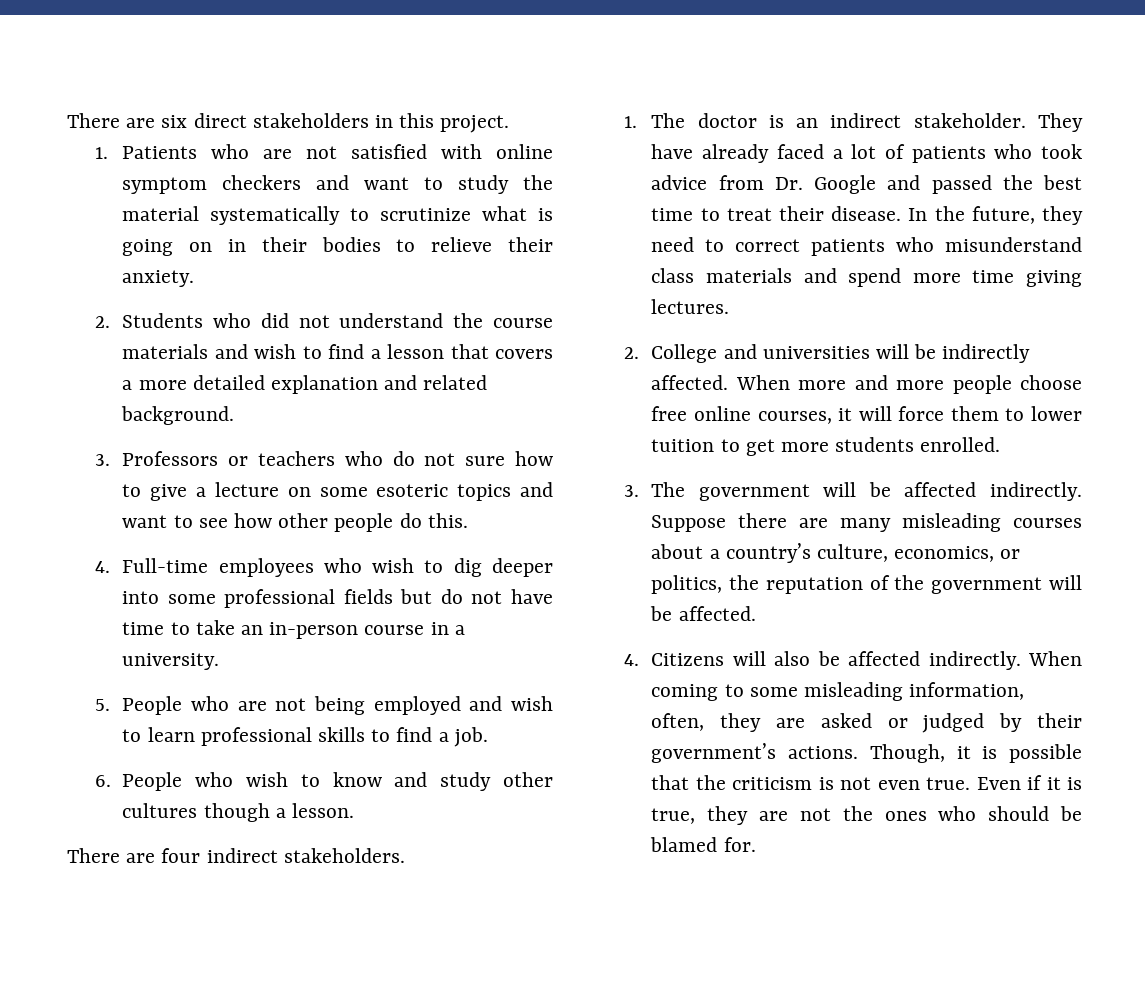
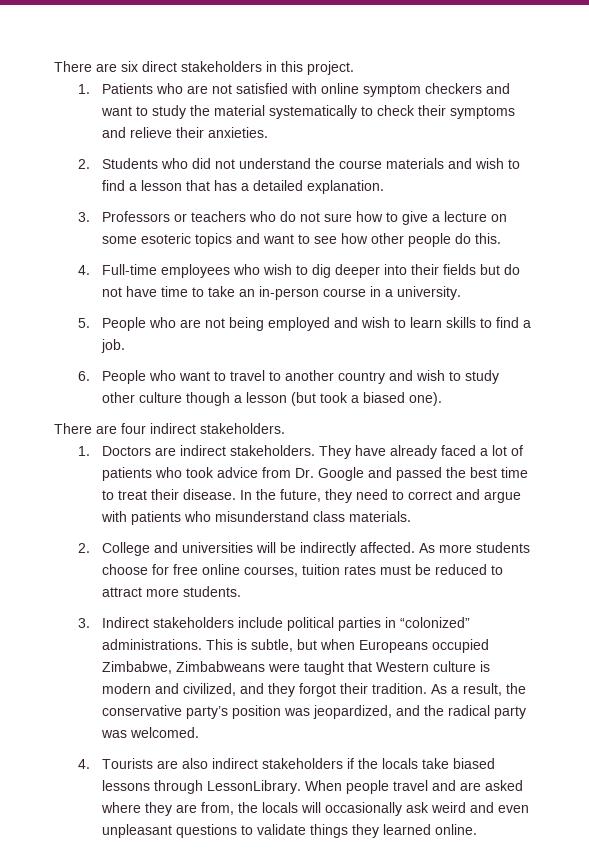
[380,206,553,221] [122,237,416,256] scrutinize what is going on in their bodies to -> [376,105,515,119] [101,127,126,138] check their symptoms and
[122,270,195,287] anxiety. -> [207,127,268,138] anxieties.
[495,349,554,359] [122,375,488,394] [121,406,235,425] covers a more detailed explanation and related background. -> [213,180,384,194] has a detailed explanation.
[167,589,336,608] some professional -> [410,264,439,275] their
[200,727,312,746] professional -> (442, 322) none
[246,772,428,787] wish to know and -> [178,370,461,384] want to travel to another country and wish to
[122,803,198,818] cultures -> [138,392,182,403] culture
[292,803,355,818] lesson. -> [245,392,442,406] lesson (but took a biased one).
[651,113,1026,128] The doctor is an indirect stakeholder. -> [101,445,315,456] Doctors are indirect stakeholders.
(801, 245) none -> [455,489,521,503] [100,511,127,522] and argue with
[706,268,1082,287] [651,299,730,314] materials and spend more time giving lectures. -> [348,511,411,522] materials.
[735,375,1082,394] [651,406,1082,424] [651,437,1001,456] [623,482,1082,501] [651,513,1082,532] [651,543,1021,563] [651,575,1082,594] [650,606,756,621] [623,651,1082,670] [651,682,1025,701] [651,713,1082,733] [651,743,1082,763] [651,775,1082,790] [651,806,1082,825] [650,837,756,852] When more and more people choose free online courses, it will force them to lower tuition to get more students enrolled. // 3. The government will be affected indirectly. Suppose there are many misleading courses about a country’s culture, economics, or politics, the reputation of the government will be affected. // 4. Citizens will also be affected indirectly. When coming to some misleading information, often, they are asked or judged by their government’s actions. Though, it is possible that the criticism is not even true. Even if it is true, they are not the ones who should be blamed for. -> [418,542,530,553] [101,564,503,577] [101,586,241,597] [77,617,470,631] [101,639,489,653] [101,661,490,675] [101,683,526,697] [101,705,526,719] [100,727,199,738] [77,758,495,769] [101,780,523,794] [100,802,529,816] [101,824,477,838] As more students choose for free online courses, tuition rates must be reduced to attract more students. // 3. Indirect stakeholders include political parties in “colonized” administrations. This is subtle, but when Europeans occupied Zimbabwe, Zimbabweans were taught that Western culture is modern and civilized, and they forgot their tradition. As a result, the conservative party’s position was jeopardized, and the radical party was welcomed. // 4. Tourists are also indirect stakeholders if the locals take biased lessons through LessonLibrary. When people travel and are asked where they are from, the locals will occasionally ask weird and even unpleasant questions to validate things they learned online.

